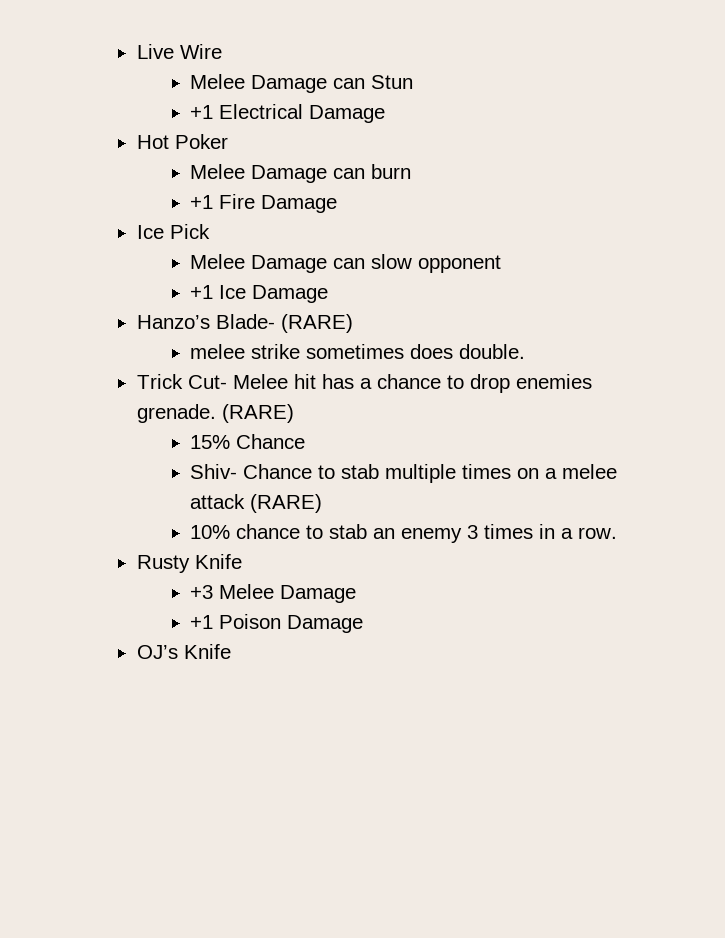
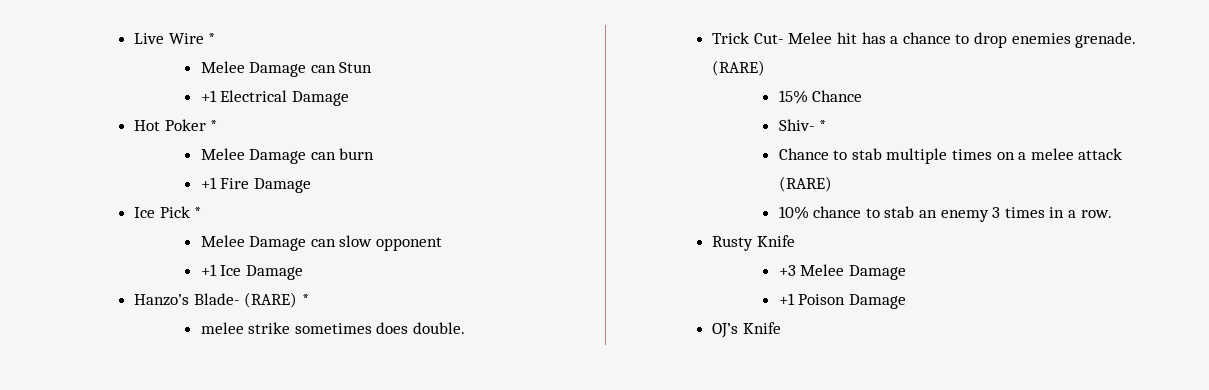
(222, 51) none -> [208,33,216,44] *
(228, 141) none -> [210,120,218,131] *
(210, 231) none -> [194,207,202,218] *
(353, 323) none -> [301,294,309,305] *
(238, 471) none -> [819,120,827,131] * //

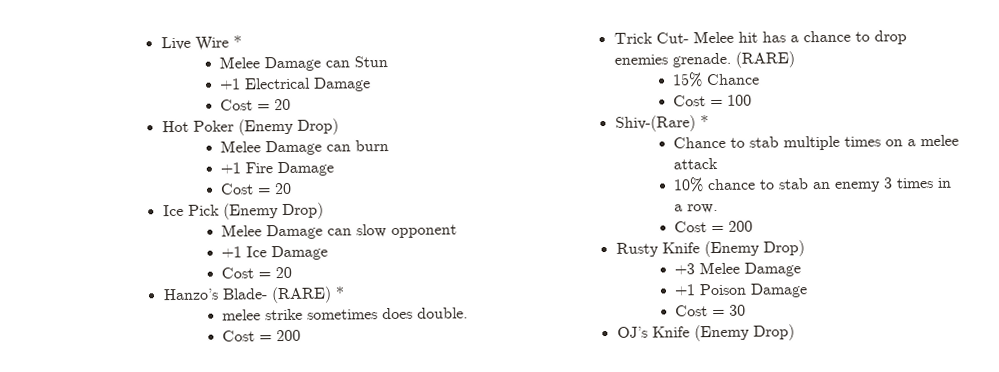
(349, 98) none -> [219,98,291,111] // Cost = 20
[210,120,218,131] * -> [237,118,339,136] (Enemy Drop)
(311, 185) none -> [219,182,292,195] // Cost = 20
[194,207,202,218] * -> [222,202,324,220] (Enemy Drop)
(303, 272) none -> [220,266,292,279] // Cost = 20
(466, 328) none -> [221,329,301,342] // Cost = 200
[778,119,815,131] Shiv- -> [672,94,752,107] [614,115,696,132] Cost = 100 // Shiv-(Rare)
[778,176,832,192] (RARE) -> (718, 163) none
(1112, 214) none -> [673,220,753,233] // Cost = 200
(795, 241) none -> [703,240,805,258] (Enemy Drop)
(906, 301) none -> [674,304,746,317] // Cost = 30
(781, 328) none -> [693,324,795,342] (Enemy Drop)

